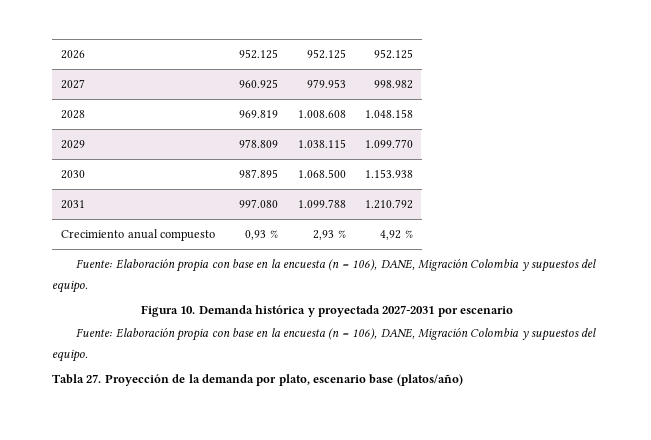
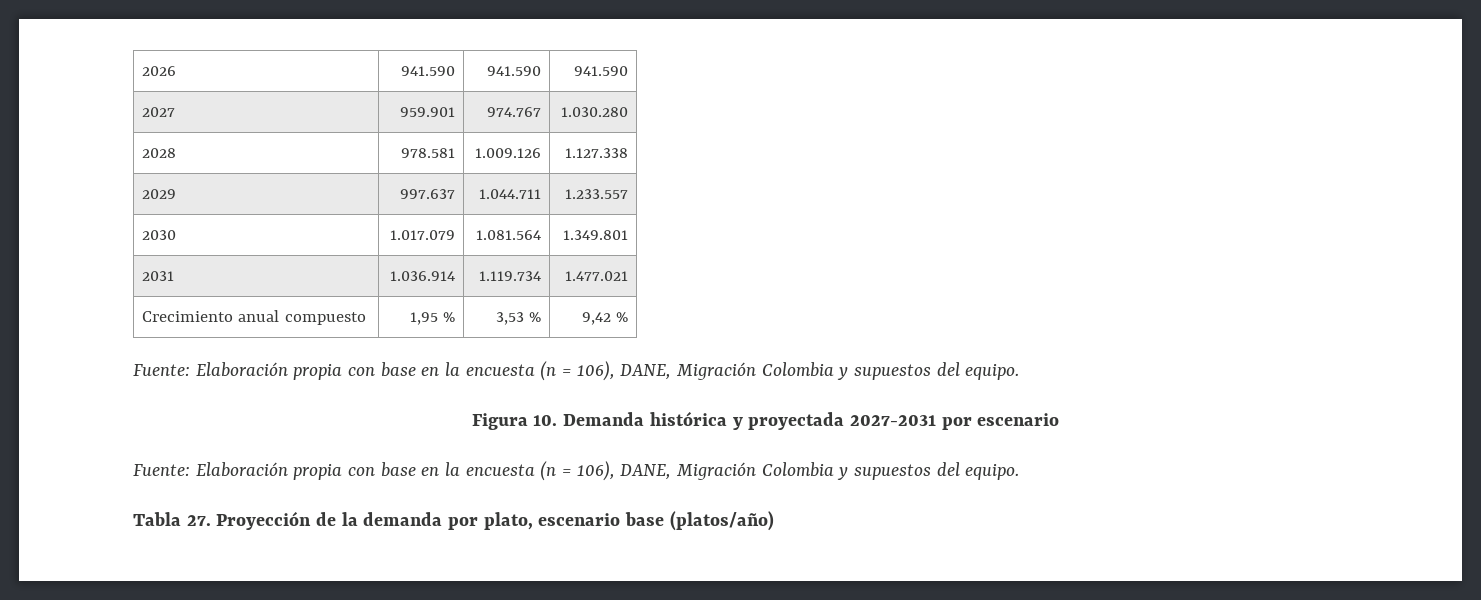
[238,49,278,59] [306,49,346,59] [373,49,413,59] [61,79,86,89] [238,79,278,89] [306,79,346,88] [373,80,413,89] [61,110,86,119] [238,110,278,118] [297,110,346,118] [364,109,413,118] [61,140,86,149] [238,139,278,148] [297,139,346,148] [364,139,413,148] [61,170,86,179] [238,169,278,178] [297,169,346,178] [364,169,413,178] [61,200,86,209] [238,199,278,208] [297,199,346,208] [364,199,413,209] 952.125 | 952.125 | 952.125 // 2027 | 960.925 | 979.953 | 998.982 // 2028 | 969.819 | 1.008.608 | 1.048.158 // 2029 | 978.809 | 1.038.115 | 1.099.770 // 2030 | 987.895 | 1.068.500 | 1.153.938 // 2031 | 997.080 | 1.099.788 | 1.210.792 -> [400,66,455,76] [486,66,541,76] [573,66,628,76] [142,107,176,117] [399,107,455,117] [486,107,541,117] [560,107,628,117] [142,148,177,158] [400,148,455,158] [474,148,541,158] [564,148,628,158] [142,189,177,199] [399,189,455,199] [478,189,541,199] [564,189,628,199] [142,230,177,240] [389,230,455,240] [475,230,541,240] [562,230,628,240] [142,271,175,281] [389,271,455,281] [478,271,541,281] [564,271,628,281] 941.590 | 941.590 | 941.590 // 2027 | 959.901 | 974.767 | 1.030.280 // 2028 | 978.581 | 1.009.126 | 1.127.338 // 2029 | 997.637 | 1.044.711 | 1.233.557 // 2030 | 1.017.079 | 1.081.564 | 1.349.801 // 2031 | 1.036.914 | 1.119.734 | 1.477.021
[245,230,278,240] [313,230,346,240] [380,230,402,240] 0,93 % | 2,93 % | 4,92 -> [409,312,455,325] [495,312,541,325] [581,312,611,325] 1,95 % | 3,53 % | 9,42

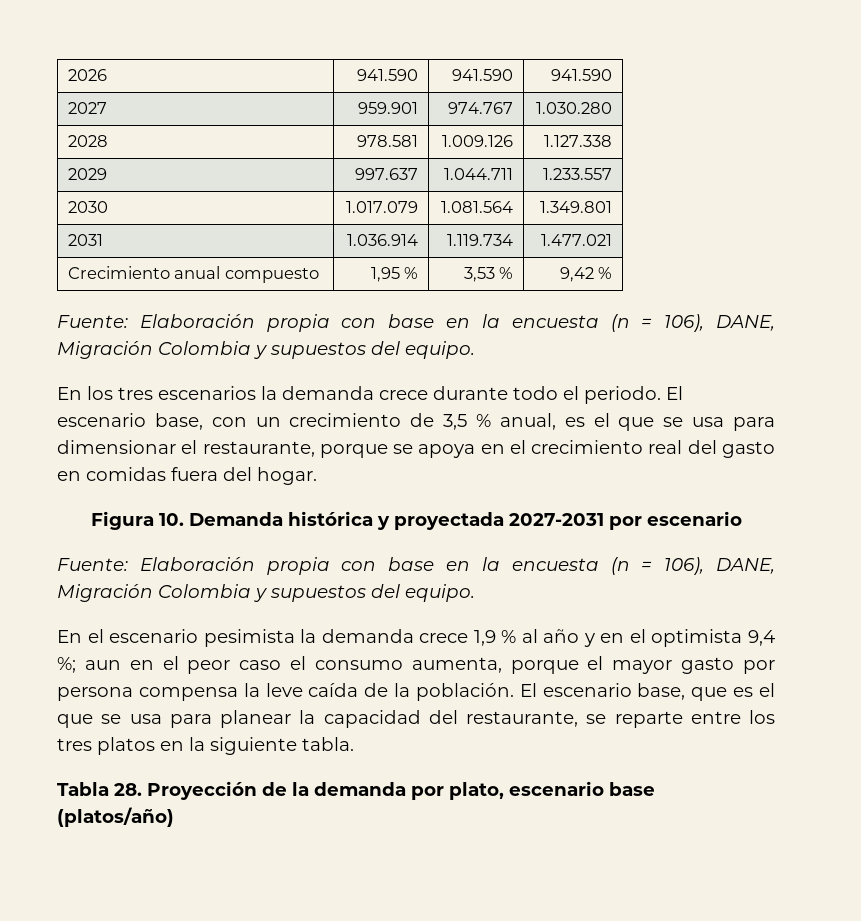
(1020, 372) none -> [57,386,683,404] [57,413,775,431] [57,440,775,458] [57,467,317,485] // En los tres escenarios la demanda crece durante todo el periodo. El escenario base, con un crecimiento de 3,5 % anual, es el que se usa para dimensionar el restaurante, porque se apoya en el crecimiento real del gasto en comidas fuera del hogar.
(1020, 472) none -> [57,629,775,647] [57,656,775,674] [57,683,775,701] [57,710,775,728] [57,737,354,755] // En el escenario pesimista la demanda crece 1,9 % al año y en el optimista 9,4 %; aun en el peor caso el consumo aumenta, porque el mayor gasto por persona compensa la leve caída de la población. El escenario base, que es el que se usa para planear la capacidad del restaurante, se reparte entre los tres platos en la siguiente tabla.
[186,515,211,526] 27. -> [114,783,142,796] 28.

